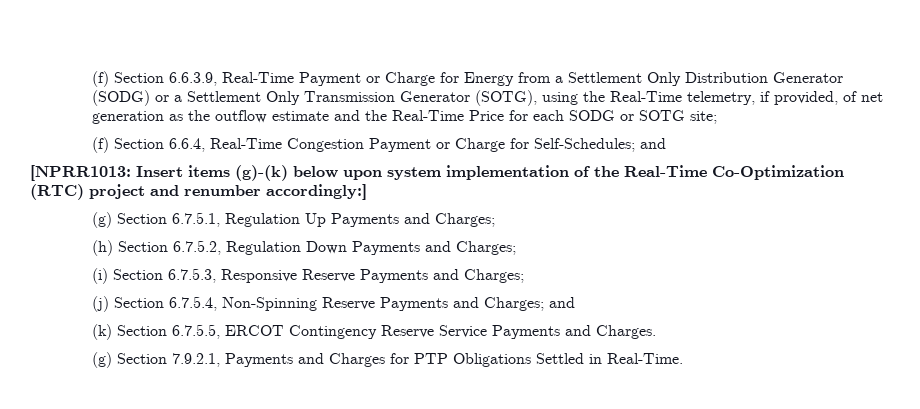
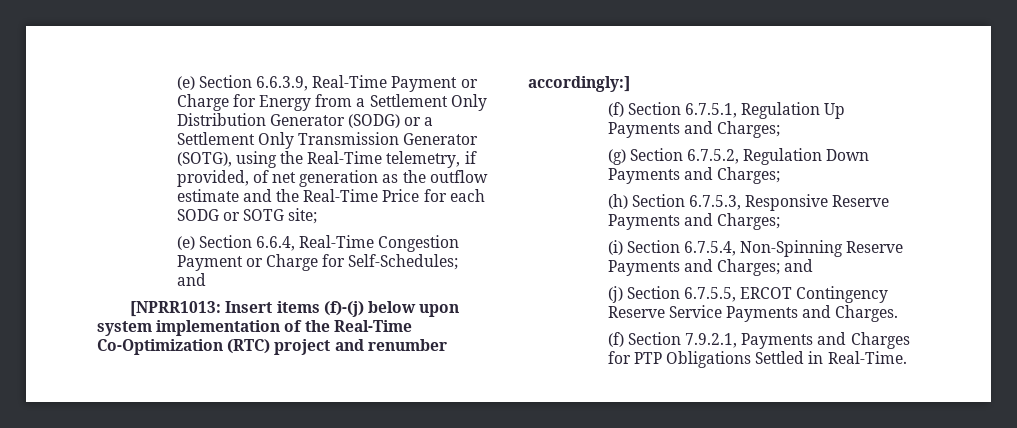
[91,71,109,87] (f) -> [176,76,195,90] (e)
[91,137,109,153] (f) -> [176,236,195,250] (e)
[235,165,288,181] (g)-(k) -> [323,301,364,317] (f)-(j)
[91,212,112,228] (g) -> [607,102,624,117] (f)
[91,240,113,256] (h) -> [607,149,626,165] (g)
[91,268,108,284] (i) -> [607,194,628,209] (h)
[91,296,109,312] (j) -> [607,240,623,255] (i)
[91,324,112,340] (k) -> [607,286,623,303] (j)
[91,352,112,368] (g) -> [607,332,624,347] (f)

